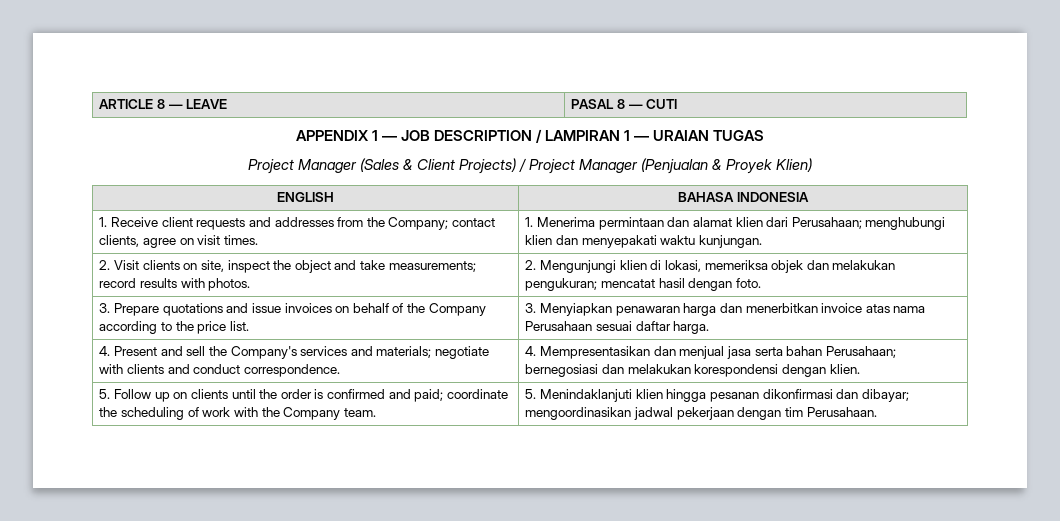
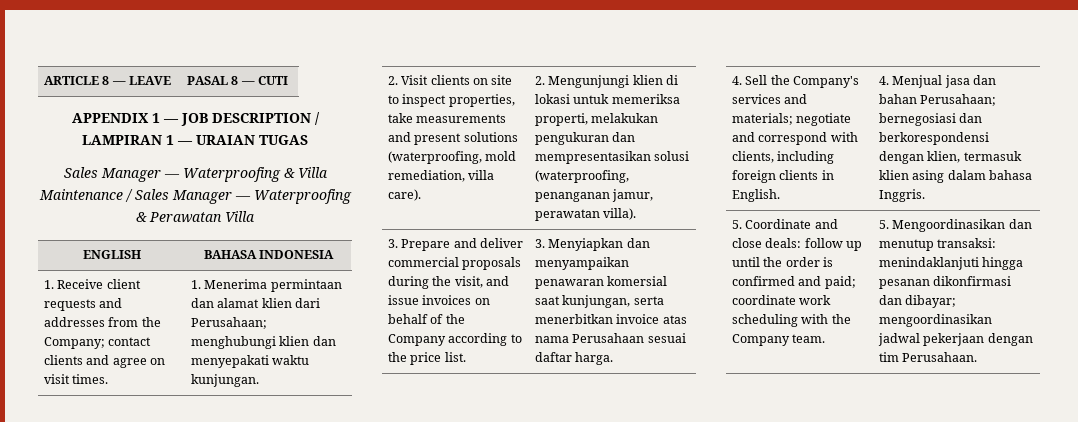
[247,158,813,174] Project Manager (Sales & Client Projects) / Project Manager (Penjualan & Proyek Klien) -> [63,167,328,182] [38,189,352,204] [136,211,255,223] Sales Manager — Waterproofing & Villa Maintenance / Sales Manager — Waterproofing & Perawatan Villa
[99,235,140,247] clients, -> [43,355,110,365] clients and
[200,260,476,273] [99,278,251,291] [525,260,896,273] [525,278,761,291] [99,303,223,316] site, inspect the object and take measurements; record results with photos. | 2. Mengunjungi klien di lokasi, memeriksa objek dan melakukan pengukuran; mencatat hasil dengan foto. // 3. Prepare quotations -> [491,75,513,85] [387,94,515,107] [387,113,507,123] [387,132,518,145] [387,151,517,164] [387,170,495,182] [387,189,421,201] [534,75,679,88] [534,94,680,104] [534,113,659,126] [534,132,636,145] [534,151,690,164] [534,170,629,183] [534,189,654,202] [534,208,637,221] [387,238,524,251] [387,257,522,270] [387,276,483,289] site to inspect properties, take measurements and present solutions (waterproofing, mold remediation, villa care). | 2. Mengunjungi klien di lokasi untuk memeriksa properti, melakukan pengukuran dan mempresentasikan solusi (waterproofing, penanganan jamur, perawatan villa). // 3. Prepare and deliver commercial proposals during the visit,
[615,303,742,316] penawaran harga dan -> [626,238,650,248] [534,257,629,270] [534,276,668,289] [534,295,664,308] dan menyampaikan penawaran komersial saat kunjungan, serta
[113,346,206,356] Present and sell -> [745,75,768,85] Sell
[99,364,340,377] [525,346,896,359] [525,364,860,377] [99,389,228,402] with clients and conduct correspondence. | 4. Mempresentasikan dan menjual jasa serta bahan Perusahaan; bernegosiasi dan melakukan korespondensi dengan klien. // 5. Follow up on clients -> [731,132,858,145] [731,151,835,164] [731,170,834,183] [731,189,780,202] [878,75,997,88] [878,94,997,106] [878,113,983,126] [878,132,989,145] [878,151,1022,164] [878,170,1033,183] [878,189,925,202] [731,219,838,229] [731,238,863,251] and correspond with clients, including foreign clients in English. | 4. Menjual jasa dan bahan Perusahaan; bernegosiasi dan berkorespondensi dengan klien, termasuk klien asing dalam bahasa Inggris. // 5. Coordinate and close deals: follow up
[99,407,231,420] the scheduling of work -> [799,295,832,305] [731,314,798,327] work scheduling
[539,389,663,402] Menindaklanjuti klien -> [892,219,1032,232] [878,238,997,251] [878,257,979,270] Mengoordinasikan dan menutup transaksi: menindaklanjuti

